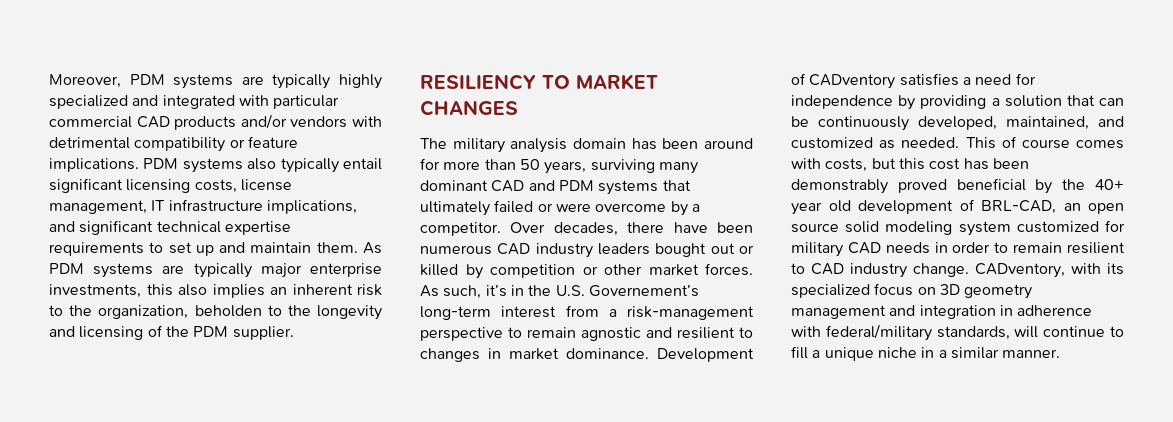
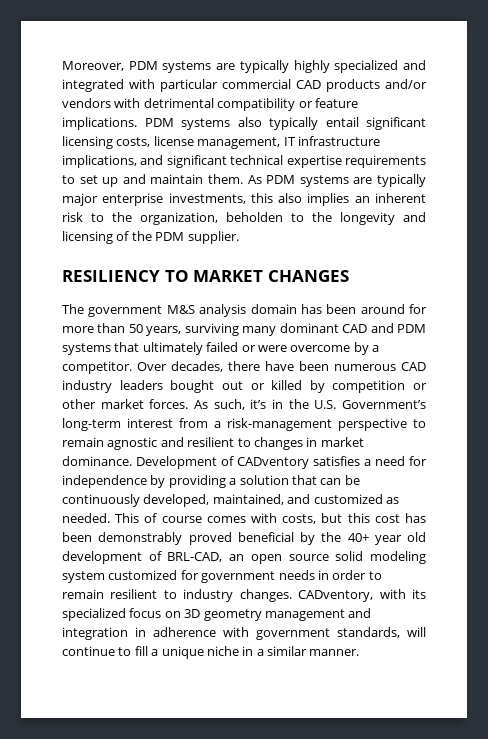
[452,138,505,153] military -> [88,305,195,317] government M&S
[588,285,699,297] Governement’s -> [341,400,426,409] Government’s
[791,242,881,257] military CAD -> [201,571,276,583] government
[811,263,969,278] CAD industry change. -> [183,589,292,602] industry changes.
[825,324,932,341] federal/military -> [256,628,330,640] government

